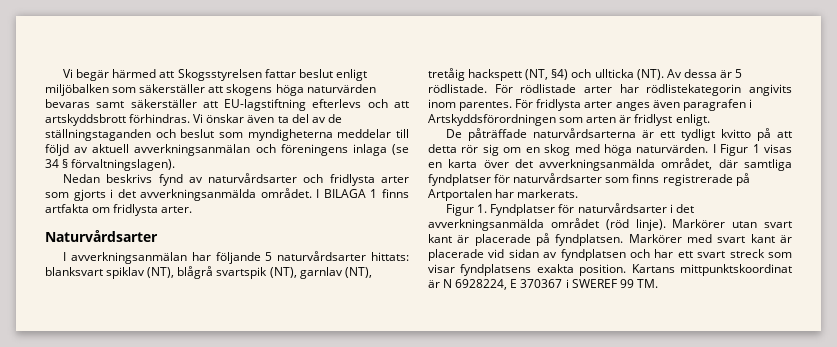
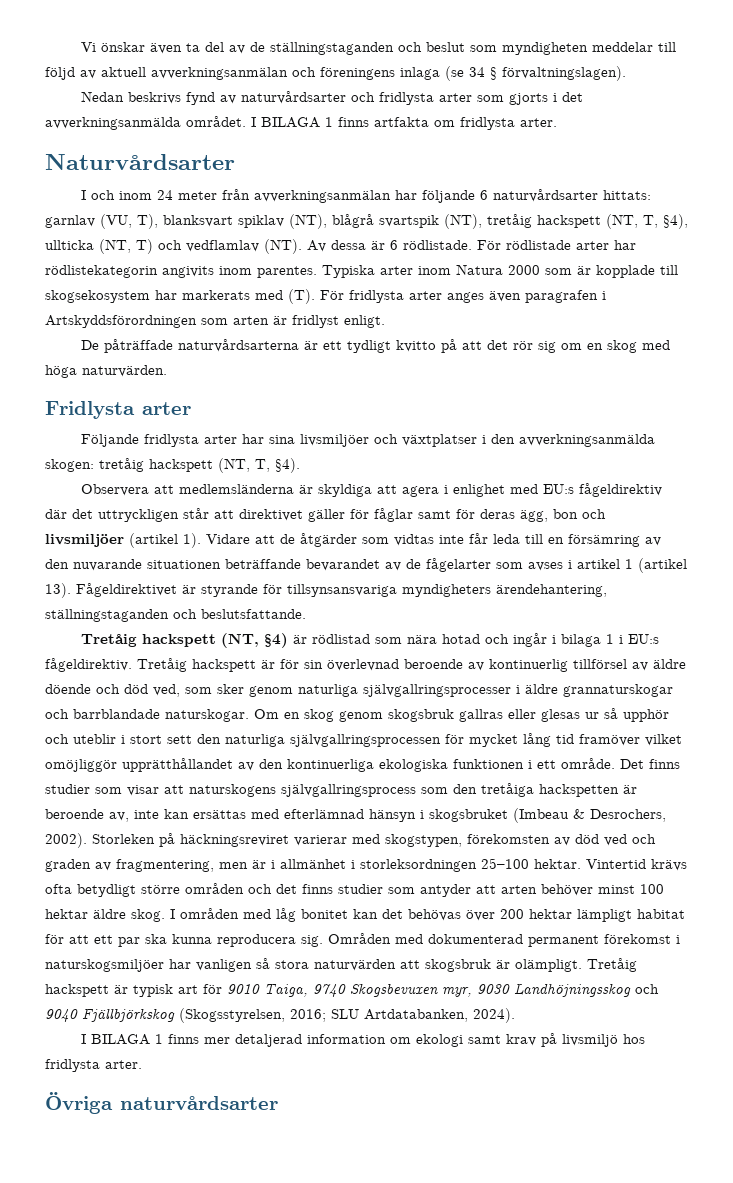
[63,69,367,81] [45,84,376,96] [45,99,409,111] [45,114,204,126] Vi begär härmed att Skogsstyrelsen fattar beslut enligt miljöbalken som säkerställer att skogens höga naturvärden bevaras samt säkerställer att EU-lagstiftning efterlevs och att artskyddsbrott förhindras. Vi -> [80,42,96,52] Vi
[247,129,333,141] myndigheterna -> [501,42,588,55] myndigheten
(67, 256) none -> [90,189,250,200] och inom 24 meter från
[265,252,273,261] 5 -> [479,190,488,200] 6
(410, 256) none -> [45,214,158,229] garnlav (VU, T),
[299,267,372,279] [428,68,634,81] garnlav (NT), tretåig hackspett (NT, §4) och ullticka -> [487,214,688,229] [45,239,259,254] tretåig hackspett (NT, T, §4), ullticka (NT, T) och vedflamlav
[735,69,743,78] 5 -> [390,240,398,250] 6
(513, 106) none -> [322,264,678,278] [45,289,315,304] Typiska arter inom Natura 2000 som är kopplade till skogsekosystem har markerats med (T).
[428,144,457,153] detta -> [486,340,508,350] det
[712,144,793,156] [428,158,792,171] [428,173,750,186] [428,189,579,201] [446,203,694,216] [428,218,792,231] [428,233,792,246] [428,249,792,261] [428,264,792,276] [428,279,658,290] I Figur 1 visas en karta över det avverkningsanmälda området, där samtliga fyndplatser för naturvårdsarter som finns registrerade på Artportalen har markerats. // Figur 1. Fyndplatser för naturvårdsarter i det avverkningsanmälda området (röd linje). Markörer utan svart kant är placerade på fyndplatsen. Markörer med svart kant är placerade vid sidan av fyndplatsen och har ett svart streck som visar fyndplatsens exakta position. Kartans mittpunktskoordinat är N 6928224, E 370367 i SWEREF 99 TM. -> [45,401,191,419] [80,434,655,447] [45,458,300,473] [80,483,662,497] [45,508,606,522] [45,533,661,548] [45,558,687,573] [45,583,607,598] [45,609,306,622] [80,633,659,648] [45,658,686,672] [45,684,673,697] [45,708,669,722] [45,733,682,747] [45,758,680,772] [45,783,637,797] [45,808,666,823] [45,833,656,848] [45,858,687,872] [45,883,664,897] [45,908,685,922] [45,933,680,947] [45,958,637,972] [45,983,659,997] [45,1008,515,1023] [80,1033,645,1047] [45,1059,142,1072] [45,1092,278,1114] // Fridlysta arter // Följande fridlysta arter har sina livsmiljöer och växtplatser i den avverkningsanmälda skogen: tretåig hackspett (NT, T, §4). // Observera att medlemsländerna är skyldiga att agera i enlighet med EU:s fågeldirektiv där det uttryckligen står att direktivet gäller för fåglar samt för deras ägg, bon och livsmiljöer (artikel 1). Vidare att de åtgärder som vidtas inte får leda till en försämring av den nuvarande situationen beträffande bevarandet av de fågelarter som avses i artikel 1 (artikel 13). Fågeldirektivet är styrande för tillsynsansvariga myndigheters ärendehantering, ställningstaganden och beslutsfattande. // Tretåig hackspett (NT, §4) är rödlistad som nära hotad och ingår i bilaga 1 i EU:s fågeldirektiv. Tretåig hackspett är för sin överlevnad beroende av kontinuerlig tillförsel av äldre döende och död ved, som sker genom naturliga självgallringsprocesser i äldre grannaturskogar och barrblandade naturskogar. Om en skog genom skogsbruk gallras eller glesas ur så upphör och uteblir i stort sett den naturliga självgallringsprocessen för mycket lång tid framöver vilket omöjliggör upprätthållandet av den kontinuerliga ekologiska funktionen i ett område. Det finns studier som visar att naturskogens självgallringsprocess som den tretåiga hackspetten är beroende av, inte kan ersättas med efterlämnad hänsyn i skogsbruket (Imbeau & Desrochers, 2002). Storleken på häckningsreviret varierar med skogstypen, förekomsten av död ved och graden av fragmentering, men är i allmänhet i storleksordningen 25–100 hektar. Vintertid krävs ofta betydligt större områden och det finns studier som antyder att arten behöver minst 100 hektar äldre skog. I områden med låg bonitet kan det behövas över 200 hektar lämpligt habitat för att ett par ska kunna reproducera sig. Områden med dokumenterad permanent förekomst i naturskogsmiljöer har vanligen så stora naturvärden att skogsbruk är olämpligt. Tretåig hackspett är typisk art för 9010 Taiga, 9740 Skogsbevuxen myr, 9030 Landhöjningsskog och 9040 Fjällbjörkskog (Skogsstyrelsen, 2016; SLU Artdatabanken, 2024). // I BILAGA 1 finns mer detaljerad information om ekologi samt krav på livsmiljö hos fridlysta arter. // Övriga naturvårdsarter

